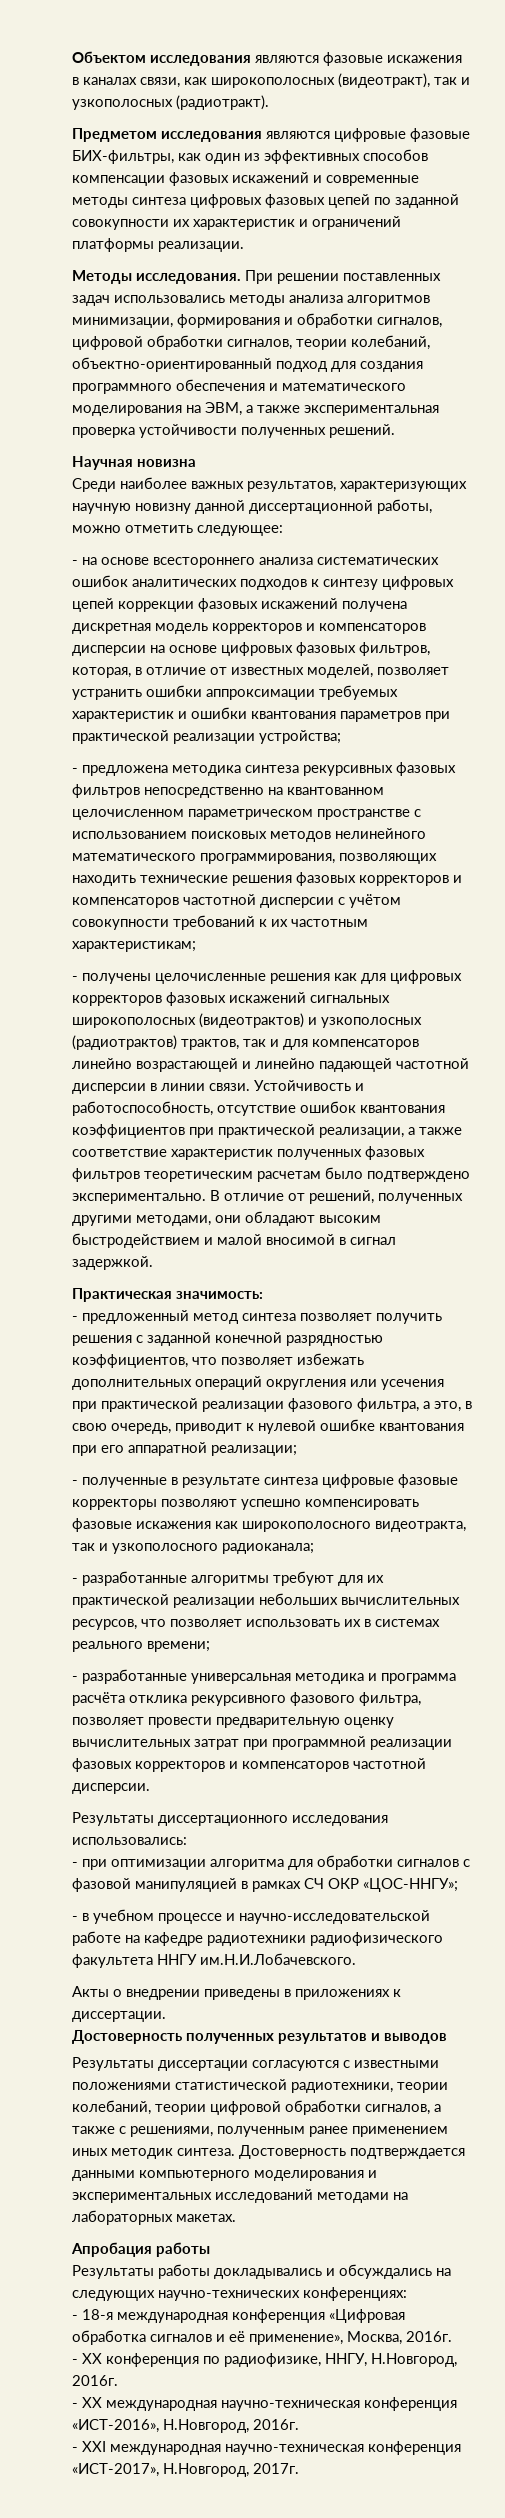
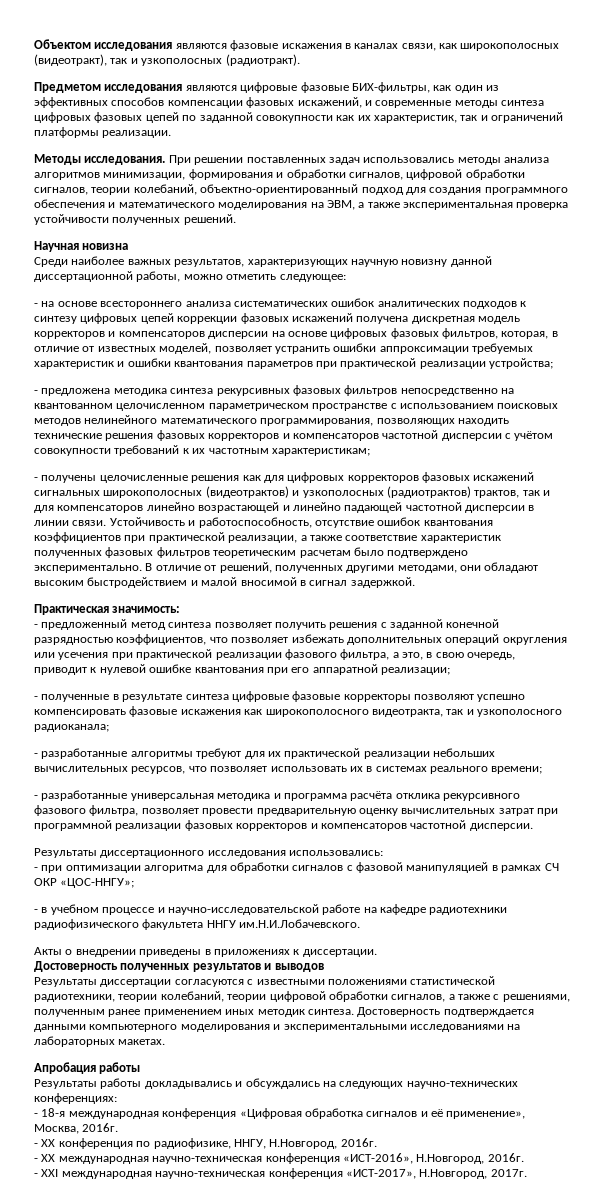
[232,172,309,183] искажений -> [297,97,362,108] искажений,
[173,219,295,230] их характеристик -> [336,115,478,123] как их характеристик, так
[72,2189,389,2203] экспериментальных исследований методами -> [283,1024,504,1032] экспериментальными исследованиями

